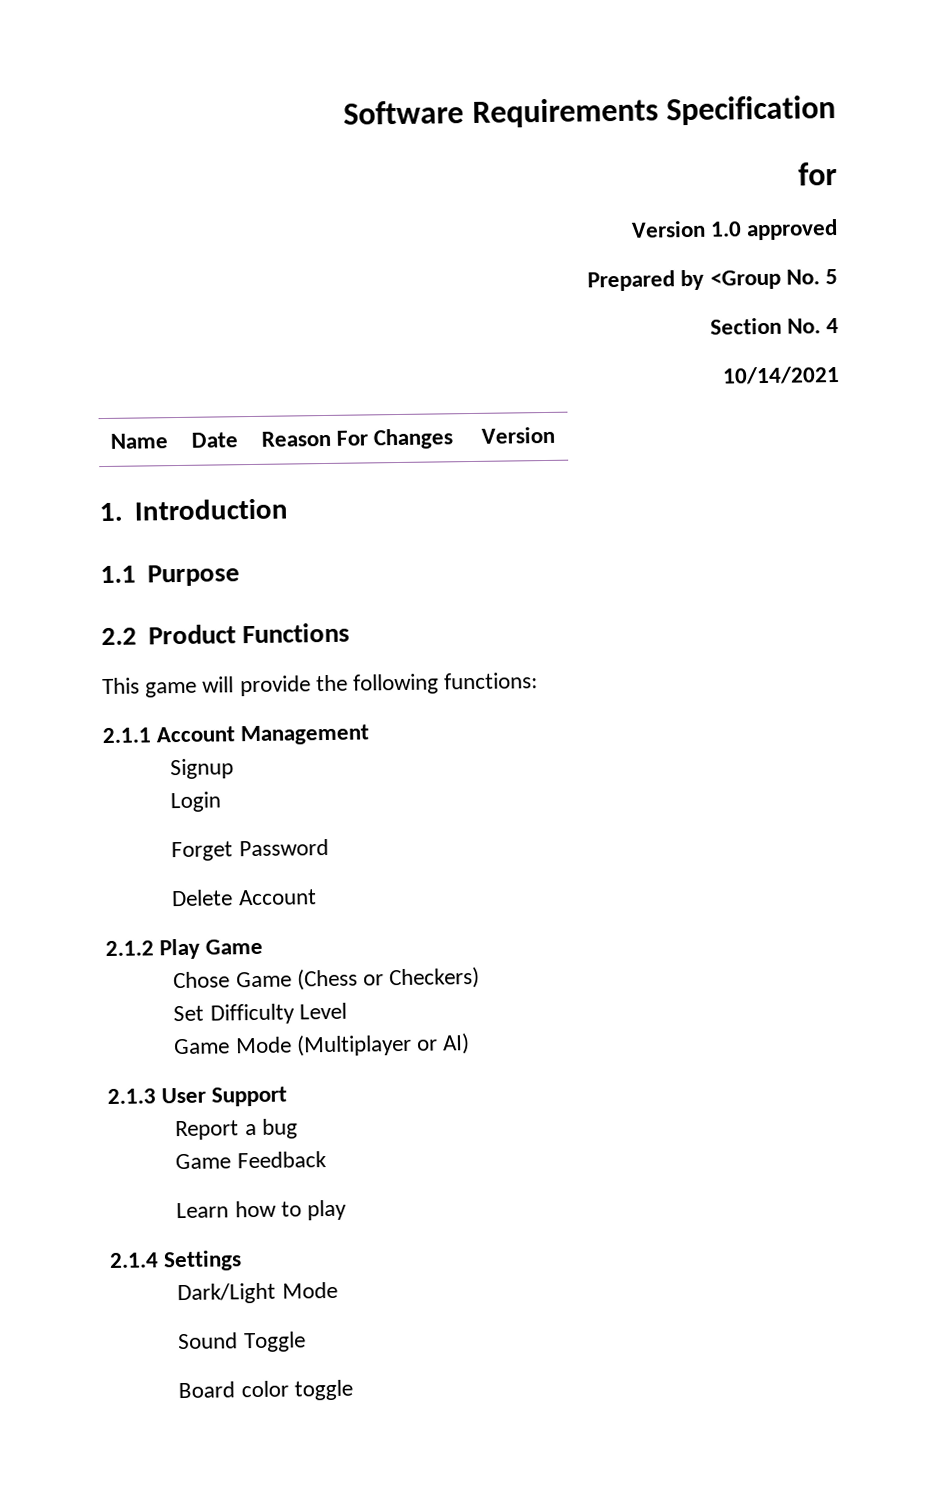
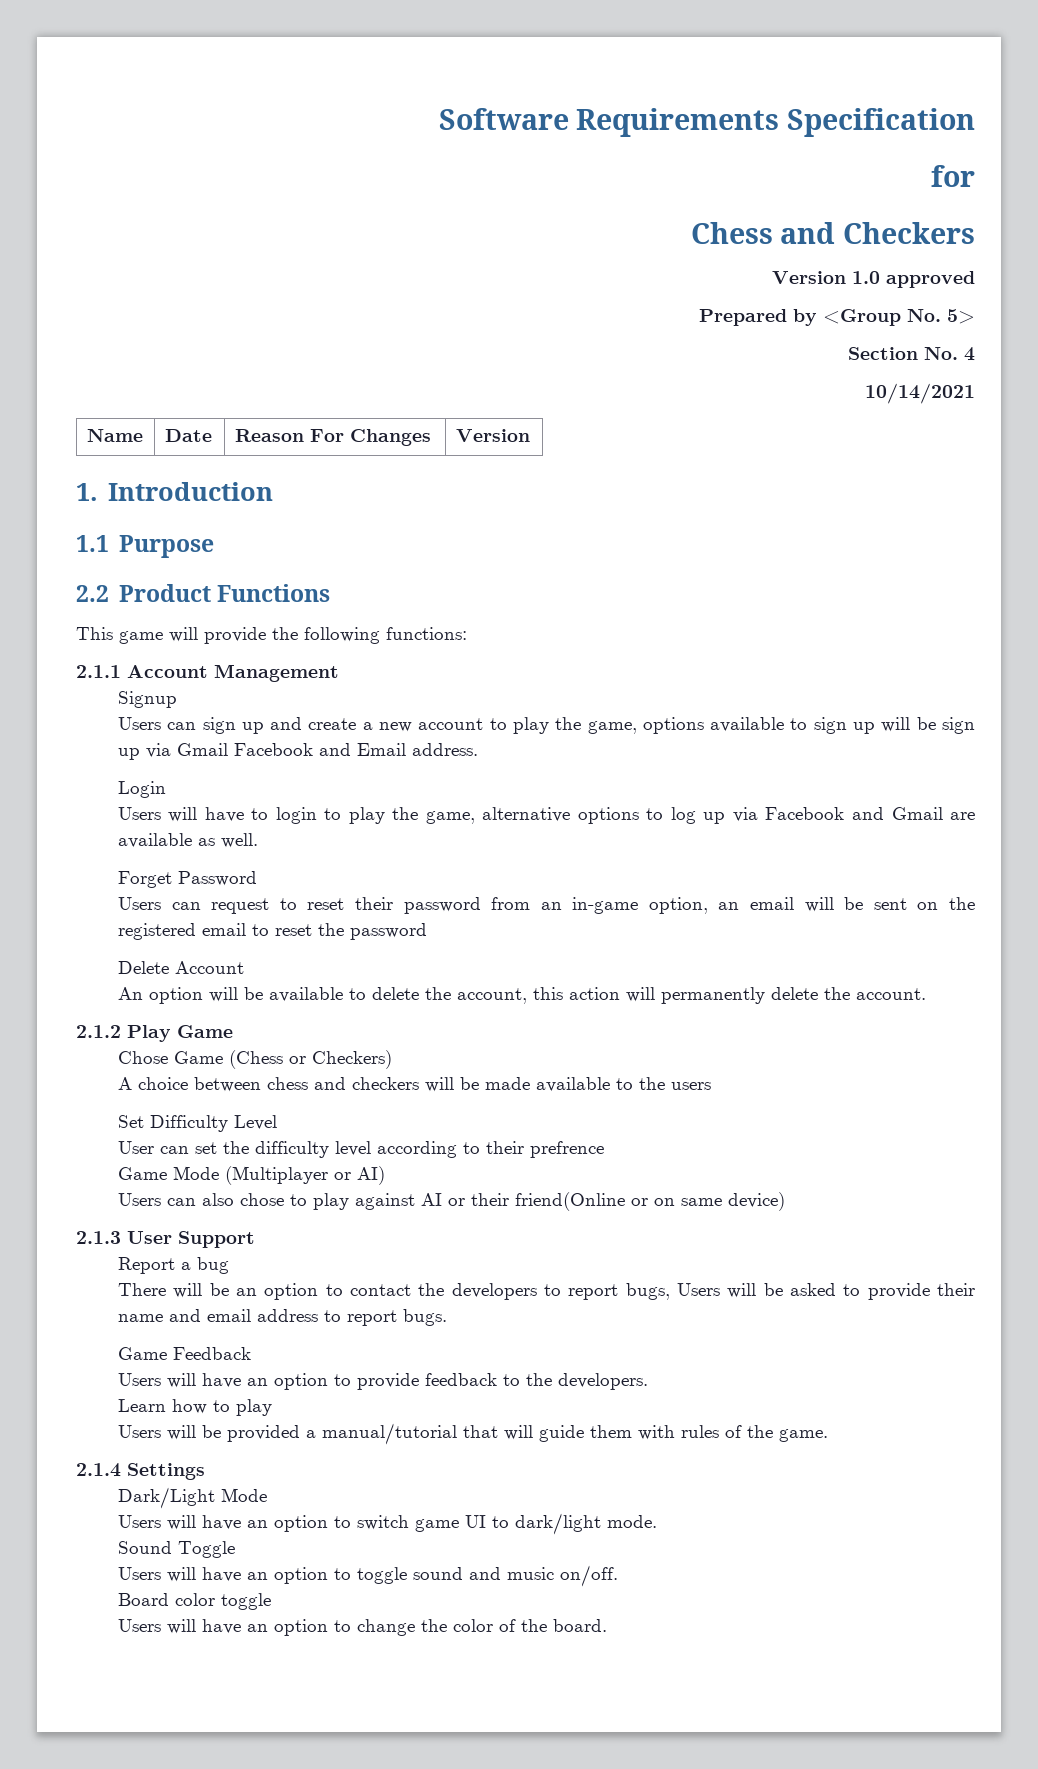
(837, 174) none -> [690,222,976,244] // Chess and Checkers
[825,268,839,285] 5 -> [947,309,975,324] 5>
[170,791,222,813] [171,838,329,862] [171,889,317,907] Login // Forget Password // Delete Account -> [117,717,976,734] [117,743,478,760] [117,781,166,798] [117,807,975,824] [117,833,258,848] [117,871,257,888] [117,897,975,914] [117,923,427,940] [117,961,244,974] [117,987,926,1004] Users can sign up and create a new account to play the game, options available to sign up will be sign up via Gmail Facebook and Email address. // Login // Users will have to login to play the game, alternative options to log up via Facebook and Gmail are available as well. // Forget Password // Users can request to reset their password from an in-game option, an email will be sent on the registered email to reset the password // Delete Account // An option will be available to delete the account, this action will permanently delete the account.
[173,1002,347,1025] Set Difficulty Level -> [117,1077,711,1092] [117,1115,277,1132] [117,1141,604,1158] A choice between chess and checkers will be made available to the users // Set Difficulty Level // User can set the difficulty level according to their prefrence
(471, 1044) none -> [117,1192,785,1211] // Users can also chose to play against AI or their friend(Online or on same device)
[175,1151,327,1170] [176,1199,348,1221] [109,1250,243,1272] [177,1281,338,1305] [177,1331,306,1353] [178,1379,353,1401] Game Feedback // Learn how to play // 2.1.4 Settings // Dark/Light Mode // Sound Toggle // Board color toggle -> [117,1283,976,1300] [117,1309,447,1326] [117,1347,251,1360] [117,1373,648,1390] [117,1399,272,1416] [117,1423,828,1445] [76,1463,205,1480] [117,1487,267,1509] [117,1513,657,1535] [117,1541,235,1558] [117,1565,618,1587] [117,1593,271,1610] [117,1619,607,1636] There will be an option to contact the developers to report bugs, Users will be asked to provide their name and email address to report bugs. // Game Feedback // Users will have an option to provide feedback to the developers. // Learn how to play // Users will be provided a manual/tutorial that will guide them with rules of the game. // 2.1.4 Settings // Dark/Light Mode // Users will have an option to switch game UI to dark/light mode. // Sound Toggle // Users will have an option to toggle sound and music on/off. // Board color toggle // Users will have an option to change the color of the board.

